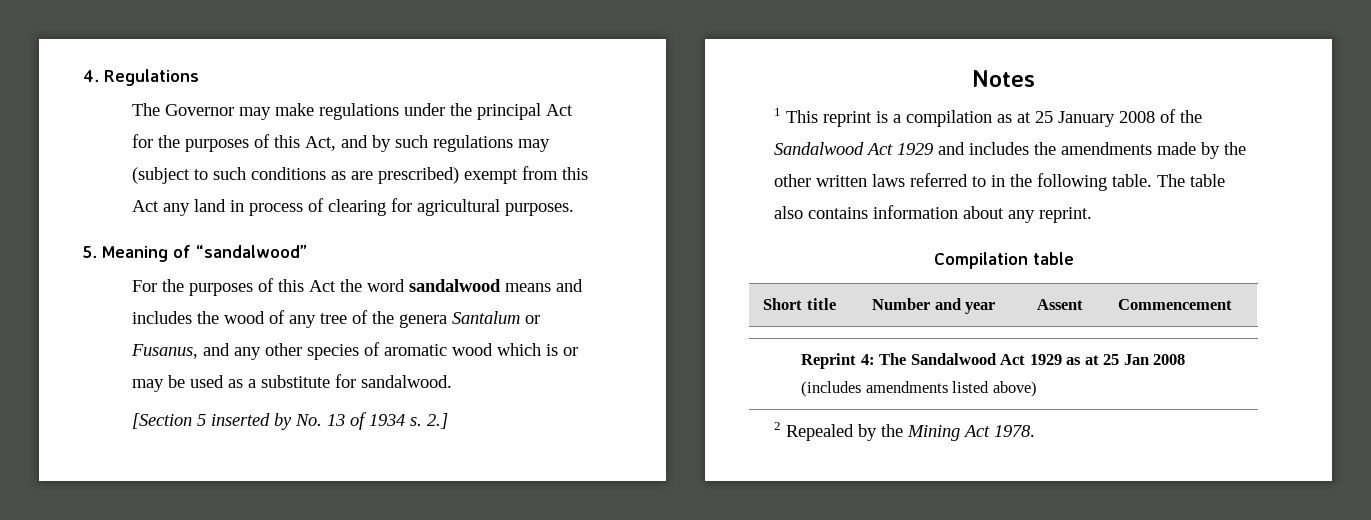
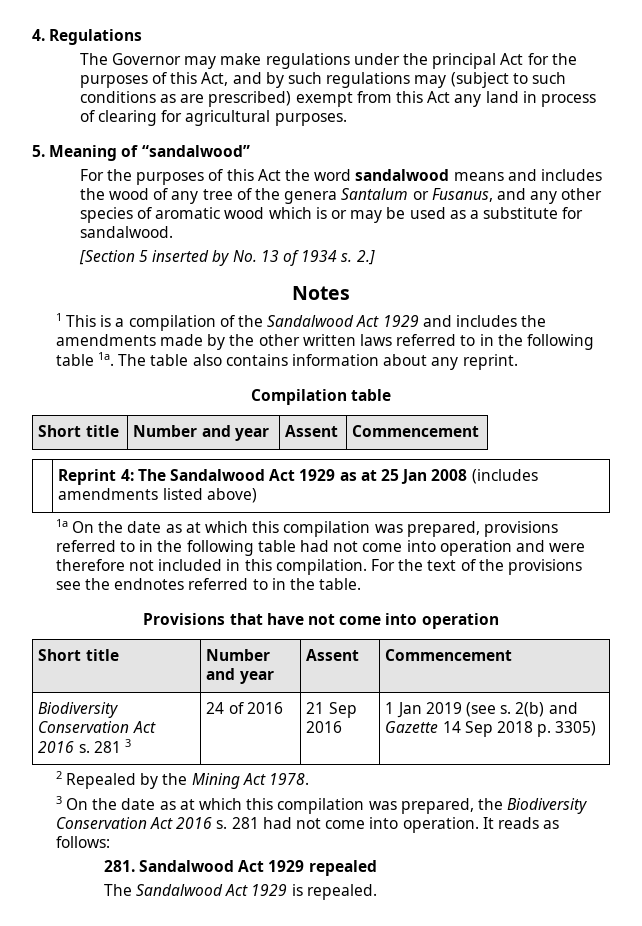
[822,111,872,127] reprint -> (97, 321) none
[996,111,1155,127] as at 25 January 2008 -> (216, 323) none
[1111,174,1152,187] table. -> [55,352,115,366] table 1a.
(1037, 389) none -> [55,519,558,537] [55,540,586,556] [55,559,582,575] [55,578,362,590] [143,613,499,629] [38,649,119,661] [206,649,271,661] [206,668,274,684] [306,649,360,661] [385,649,513,661] [38,702,119,718] [38,721,156,733] [38,739,132,753] [206,702,283,714] [306,702,357,718] [306,721,343,733] [385,702,578,718] [385,721,597,737] // 1a On the date as at which this compilation was prepared, provisions referred to in the following table had not come into operation and were therefore not included in this compilation. For the text of the provisions see the endnotes referred to in the table. // Provisions that have not come into operation // Short title | Number and year | Assent | Commencement // Biodiversity Conservation Act 2016 s. 281 3 | 24 of 2016 | 21 Sep 2016 | 1 Jan 2019 (see s. 2(b) and Gazette 14 Sep 2018 p. 3305)
(1035, 431) none -> [55,796,588,814] [55,817,560,833] [55,836,110,848] [103,860,377,876] [103,884,377,900] // 3 On the date as at which this compilation was prepared, the Biodiversity Conservation Act 2016 s. 281 had not come into operation. It reads as follows: // 281. Sandalwood Act 1929 repealed // The Sandalwood Act 1929 is repealed.

